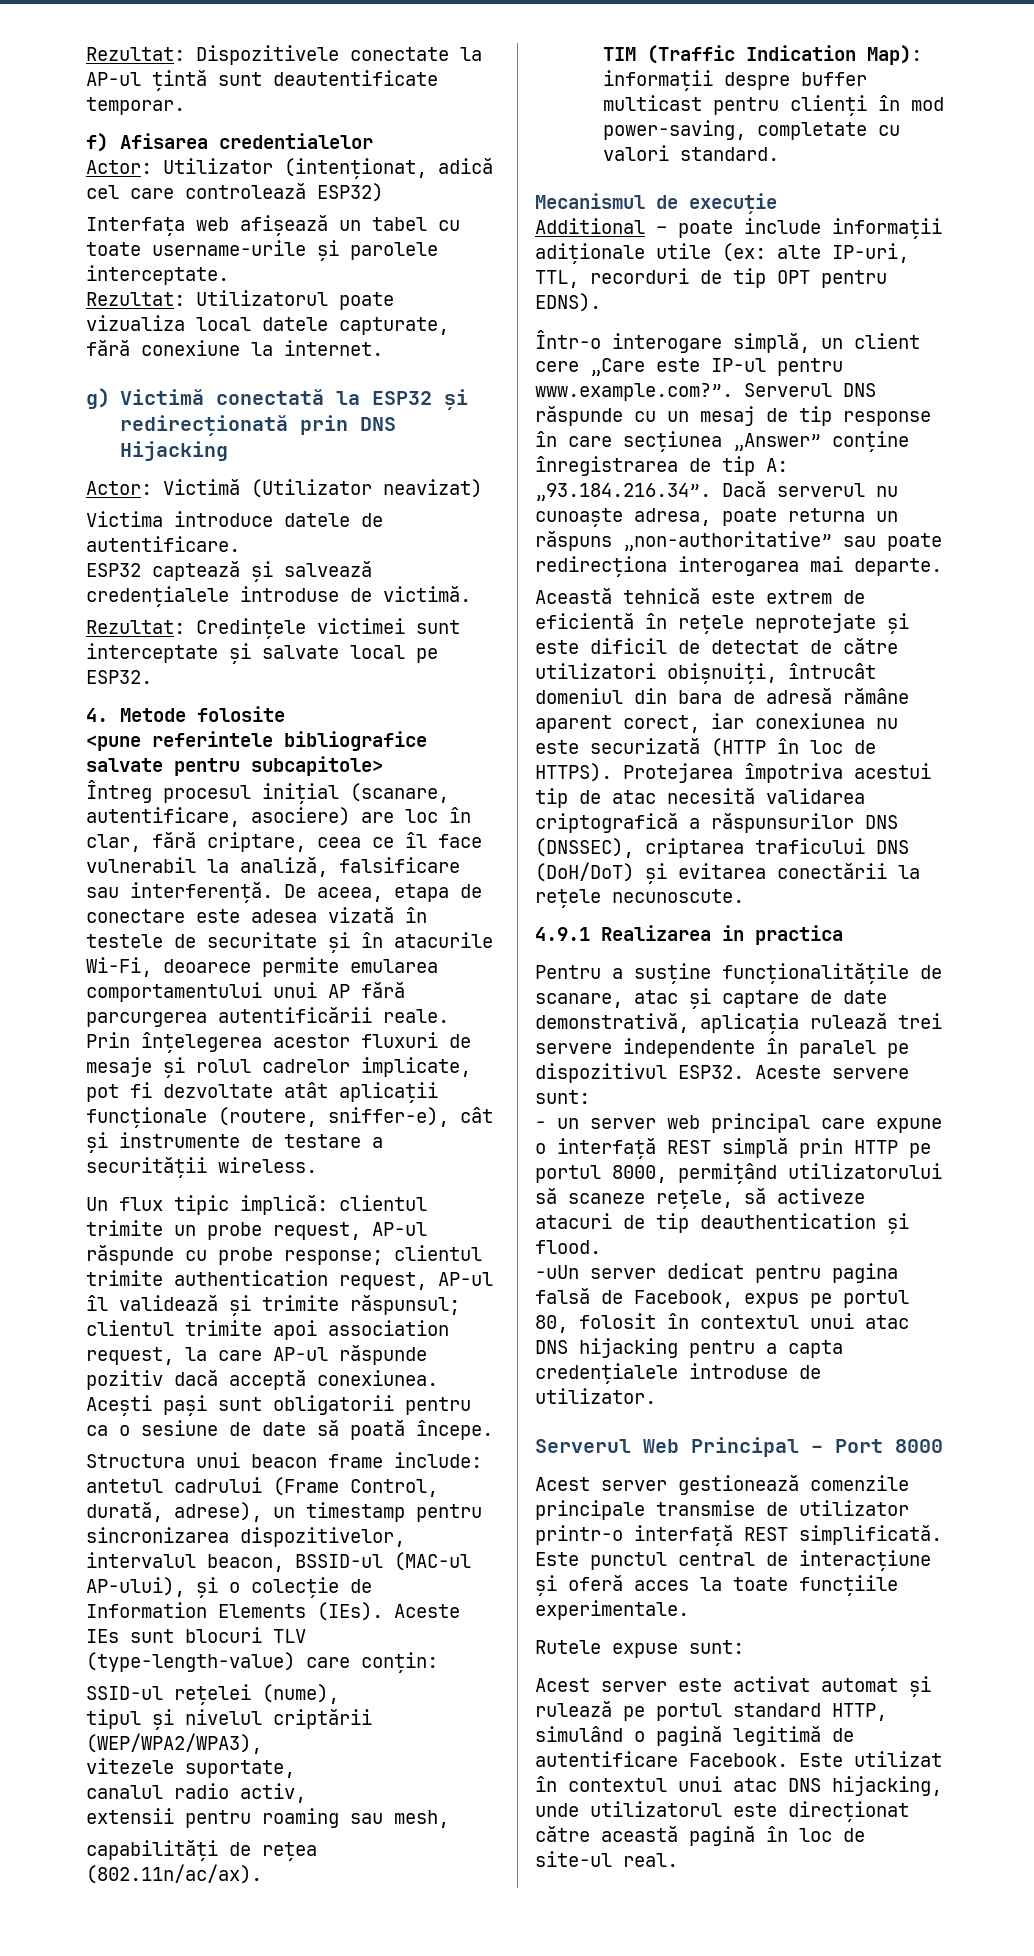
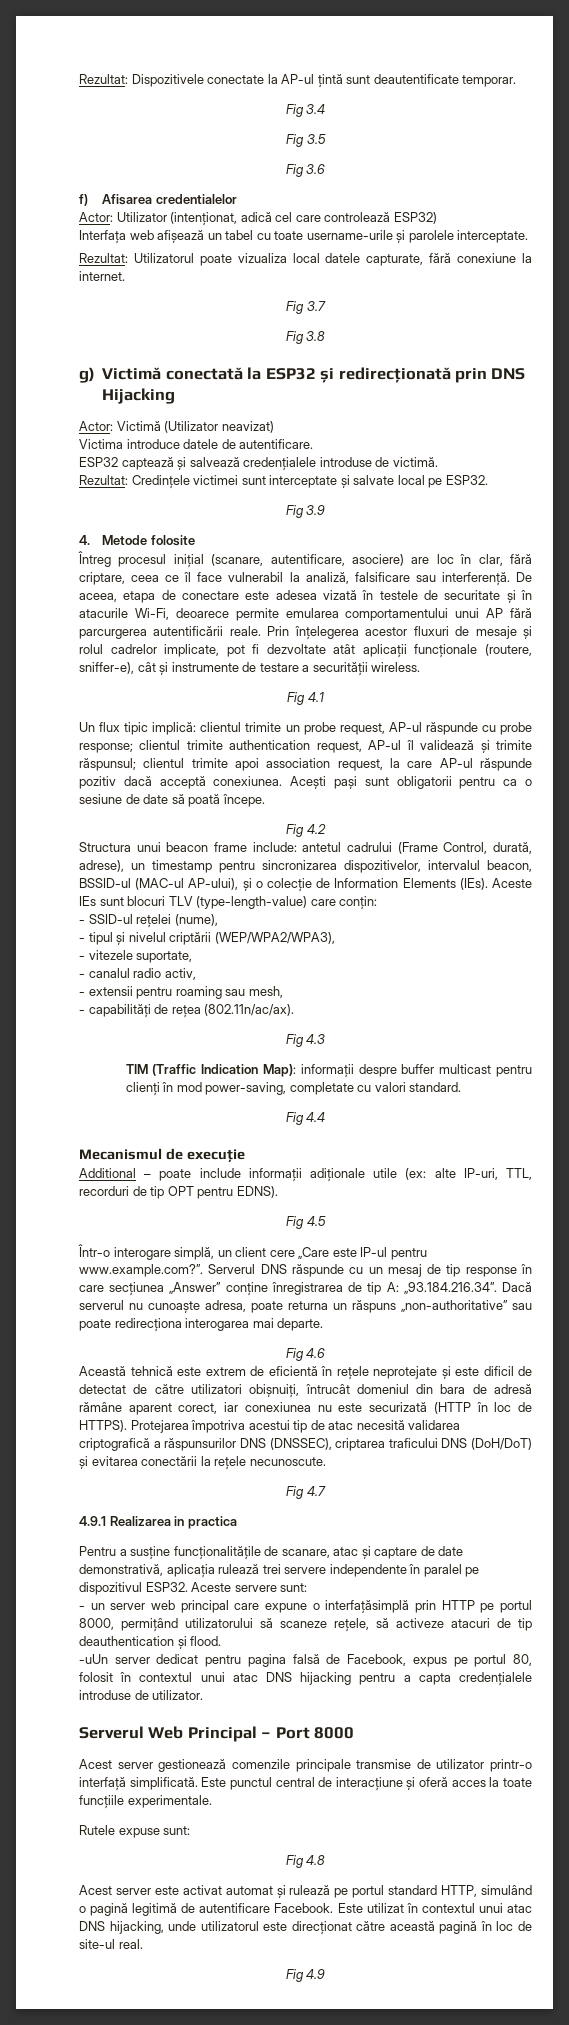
(185, 106) none -> [285,104,326,117] [286,134,326,147] [285,164,326,177] // Fig 3.4 // Fig 3.5 // Fig 3.6
(383, 348) none -> [286,301,326,314] [285,331,326,344] // Fig 3.7 // Fig 3.8
(152, 677) none -> [285,505,326,518] // Fig 3.9
[86,731,427,751] [86,756,383,776] // <pune referintele bibliografice salvate pentru subcapitole> -> (195, 540) none
(317, 1165) none -> [287,692,324,705] // Fig 4.1
(493, 1430) none -> [286,824,326,837] // Fig 4.2
(438, 1662) none -> [79,919,85,924] -
(339, 1694) none -> [79,937,85,942] -
(262, 1743) none -> [79,955,85,960] -
(295, 1769) none -> [79,973,85,978] -
(306, 1793) none -> [79,991,85,996] -
(449, 1819) none -> [79,1009,85,1014] -
(262, 1874) none -> [285,1034,326,1047] // Fig 4.3
(779, 154) none -> [285,1112,326,1125] // Fig 4.4
(601, 302) none -> [286,1216,326,1229] // Fig 4.5
(942, 567) none -> [285,1348,326,1361] // Fig 4.6
(744, 896) none -> [286,1486,326,1499] // Fig 4.7
[557,1138,788,1159] interfață REST simplă -> [325,1600,410,1614] interfațăsimplă
[744,1527,788,1541] REST -> (126, 1784) none
(744, 1647) none -> [285,1855,326,1868] // Fig 4.8
(678, 1860) none -> [285,1969,326,1982] // Fig 4.9

